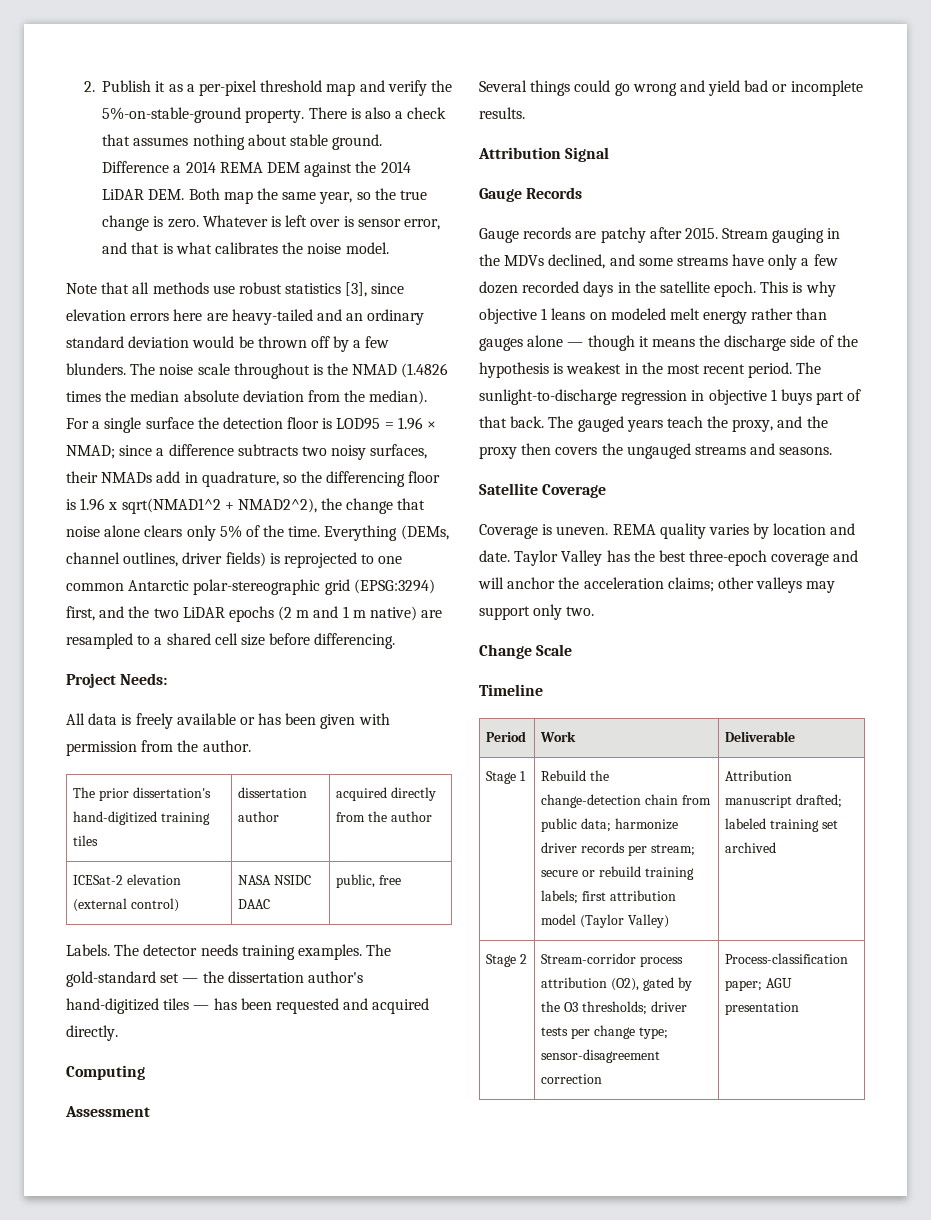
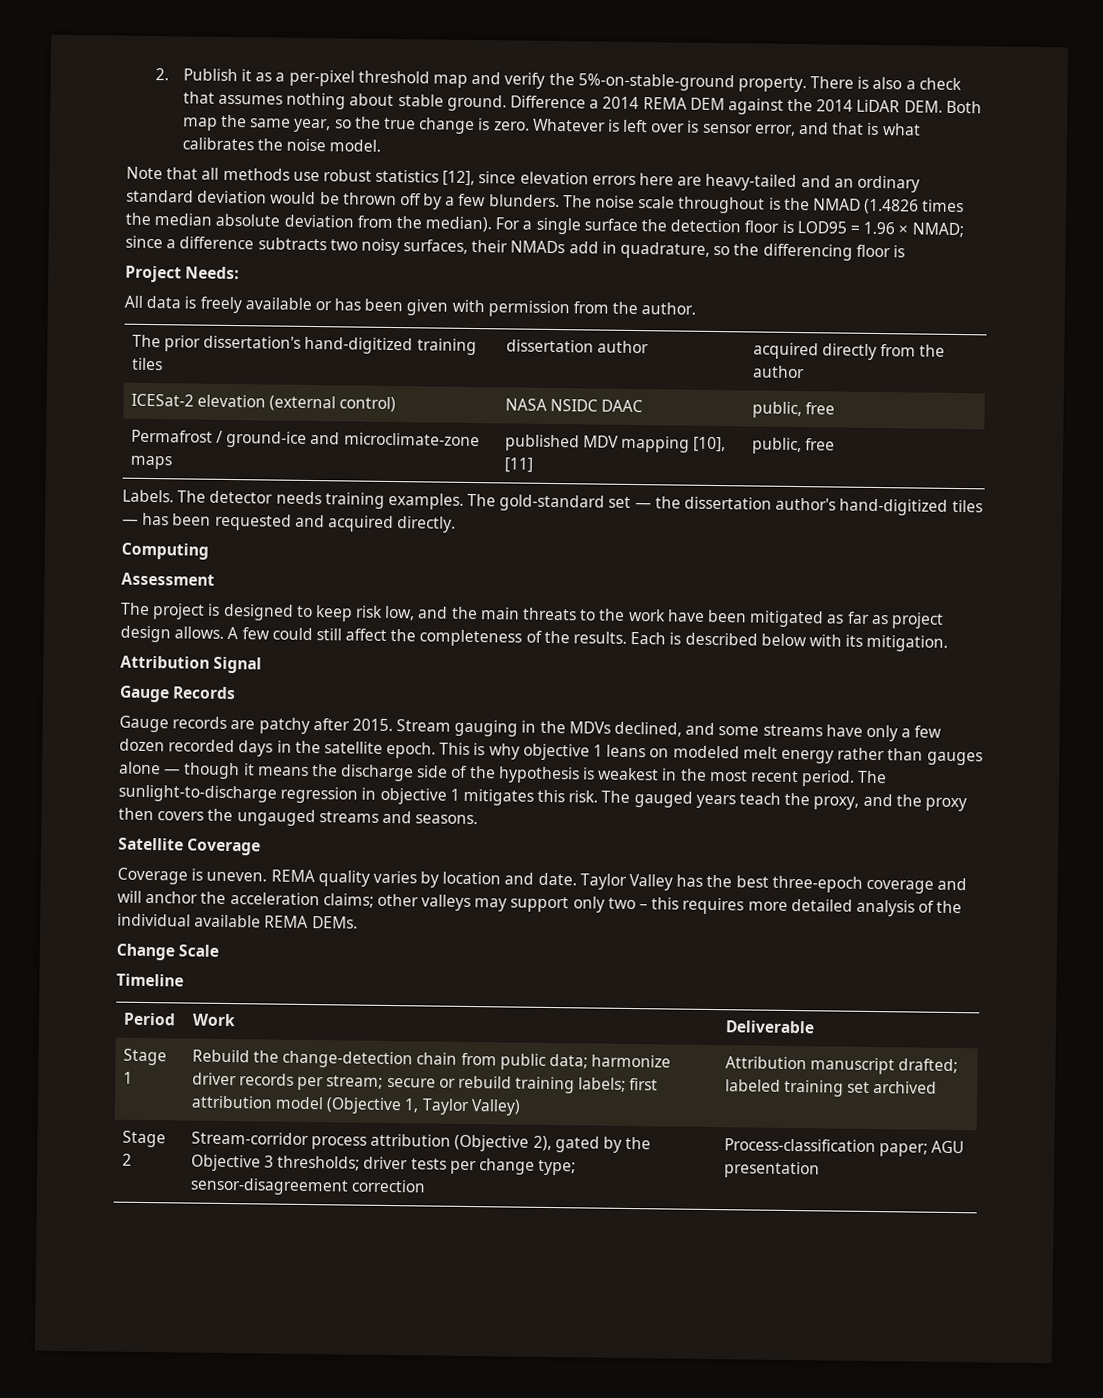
[345,282,368,297] [3], -> [442,170,476,187] [12],
[80,498,426,514] [66,525,449,541] [66,552,403,568] [66,579,435,595] [66,606,443,622] [66,633,396,649] 1.96 x sqrt(NMAD1^2 + NMAD2^2), the change that noise alone clears only 5% of the time. Everything (DEMs, channel outlines, driver fields) is reprojected to one common Antarctic polar-stereographic grid (EPSG:3294) first, and the two LiDAR epochs (2 m and 1 m native) are resampled to a shared cell size before differencing. -> (905, 251) none
(402, 880) none -> [130,429,480,448] [129,455,172,470] [504,434,727,453] [503,457,533,473] [751,437,835,455] // Permafrost / ground-ice and microclimate-zone maps | published MDV mapping [10], [11] | public, free
[479,80,863,96] [479,107,525,119] Several things could go wrong and yield bad or incomplete results. -> [121,602,944,629] [120,625,949,652] The project is designed to keep risk low, and the main threats to the work have been mitigated as far as project design allows. A few could still affect the completeness of the results. Each is described below with its mitigation.
[780,389,862,405] [479,416,545,428] buys part of that back. -> [462,788,599,806] mitigates this risk.
[566,606,595,616] two. -> [607,897,963,917] [117,913,358,929] two – this requires more detailed analysis of the individual available REMA DEMs.
[580,914,625,928] (Taylor -> [326,1097,470,1116] (Objective 1, Taylor
[611,978,640,991] (O2), -> [454,1134,552,1152] (Objective 2),
[564,1002,579,1012] O3 -> [190,1154,274,1172] Objective 3

